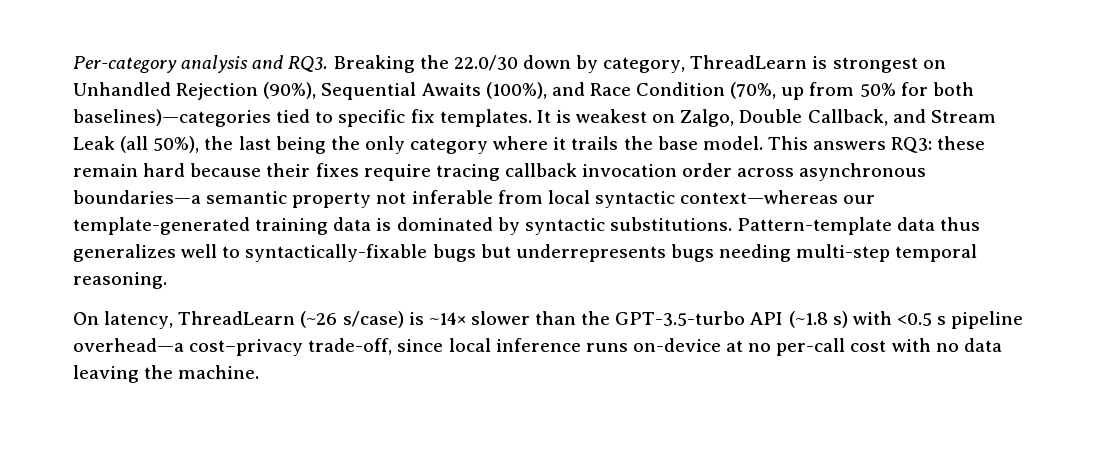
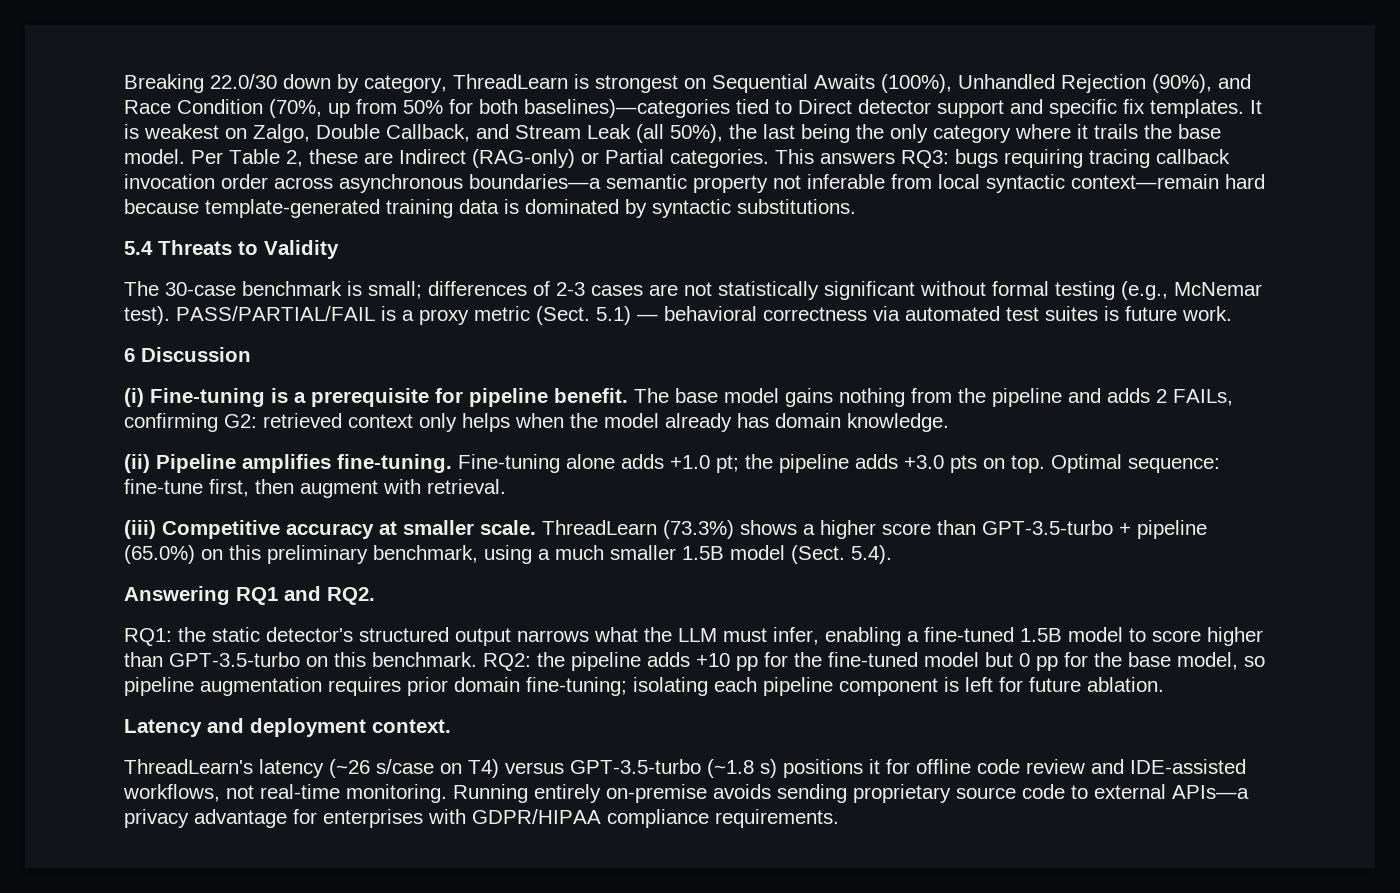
[73,55,449,73] Per-category analysis and RQ3. Breaking the -> [124,74,204,93] Breaking
[73,82,547,100] Unhandled Rejection (90%), Sequential Awaits (100%), -> [712,74,1212,93] Sequential Awaits (100%), Unhandled Rejection (90%),
(334, 117) none -> [798,99,1043,118] Direct detector support and
[767,136,986,153] [73,163,431,181] This answers RQ3: these remain hard because their fixes require -> [191,149,1083,168] Per Table 2, these are Indirect (RAG-only) or Partial categories. This answers RQ3: bugs requiring
[680,190,876,204] context—whereas our -> [1071,174,1265,189] [124,199,199,214] context—remain hard because
[737,217,981,235] [73,244,978,262] [73,272,167,289] [73,311,1024,329] [73,338,1002,356] [73,365,260,383] Pattern-template data thus generalizes well to syntactically-fixable bugs but underrepresents bugs needing multi-step temporal reasoning. // On latency, ThreadLearn (~26 s/case) is ~14× slower than the GPT-3.5-turbo API (~1.8 s) with <0.5 s pipeline overhead—a cost–privacy trade-off, since local inference runs on-device at no per-call cost with no data leaving the machine. -> [124,240,339,259] [124,281,1262,300] [124,306,1232,325] [124,347,251,362] [124,388,1233,407] [124,413,949,432] [124,454,1220,473] [124,479,506,498] [124,520,1207,539] [124,545,892,564] [124,586,375,605] [124,627,1263,646] [124,652,1265,671] [124,677,1164,696] [124,718,451,737] [124,759,1246,778] [123,784,1249,803] [124,809,839,828] // 5.4 Threats to Validity // The 30-case benchmark is small; differences of 2-3 cases are not statistically significant without formal testing (e.g., McNemar test). PASS/PARTIAL/FAIL is a proxy metric (Sect. 5.1) — behavioral correctness via automated test suites is future work. // 6 Discussion // (i) Fine-tuning is a prerequisite for pipeline benefit. The base model gains nothing from the pipeline and adds 2 FAILs, confirming G2: retrieved context only helps when the model already has domain knowledge. // (ii) Pipeline amplifies fine-tuning. Fine-tuning alone adds +1.0 pt; the pipeline adds +3.0 pts on top. Optimal sequence: fine-tune first, then augment with retrieval. // (iii) Competitive accuracy at smaller scale. ThreadLearn (73.3%) shows a higher score than GPT-3.5-turbo + pipeline (65.0%) on this preliminary benchmark, using a much smaller 1.5B model (Sect. 5.4). // Answering RQ1 and RQ2. // RQ1: the static detector's structured output narrows what the LLM must infer, enabling a fine-tuned 1.5B model to score higher than GPT-3.5-turbo on this benchmark. RQ2: the pipeline adds +10 pp for the fine-tuned model but 0 pp for the base model, so pipeline augmentation requires prior domain fine-tuning; isolating each pipeline component is left for future ablation. // Latency and deployment context. // ThreadLearn's latency (~26 s/case on T4) versus GPT-3.5-turbo (~1.8 s) positions it for offline code review and IDE-assisted workflows, not real-time monitoring. Running entirely on-premise avoids sending proprietary source code to external APIs—a privacy advantage for enterprises with GDPR/HIPAA compliance requirements.

